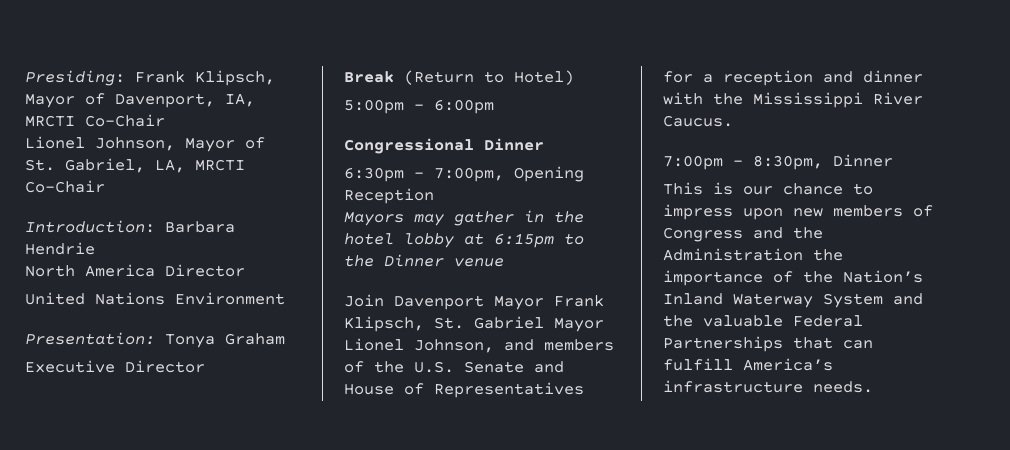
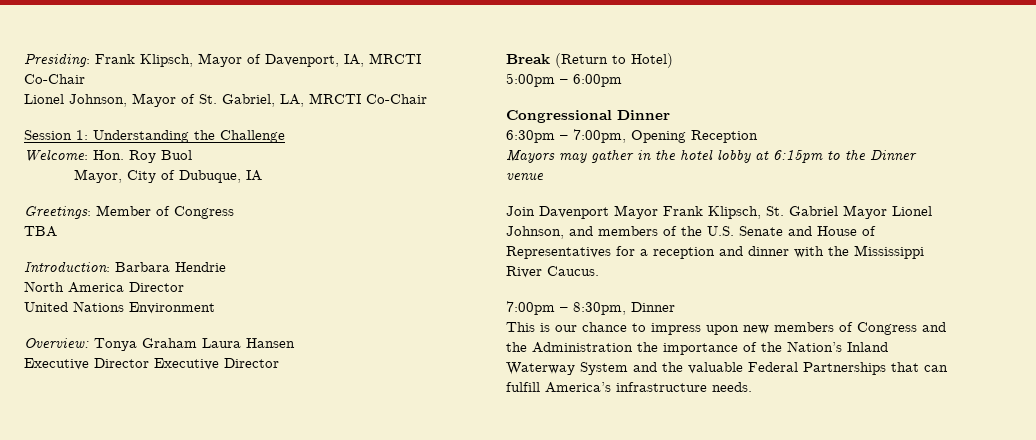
(105, 186) none -> [24,130,285,143] [24,149,192,163] [73,169,262,183] [24,205,234,219] [24,226,57,237] // Session 1: Understanding the Challenge // Welcome: Hon. Roy Buol // Mayor, City of Dubuque, IA // Greetings: Member of Congress // TBA
[25,332,155,345] Presentation: -> [24,338,89,348] Overview:
[25,360,205,373] // Executive Director -> [202,338,295,348] [24,358,279,370] Laura Hansen // Executive Director Executive Director

